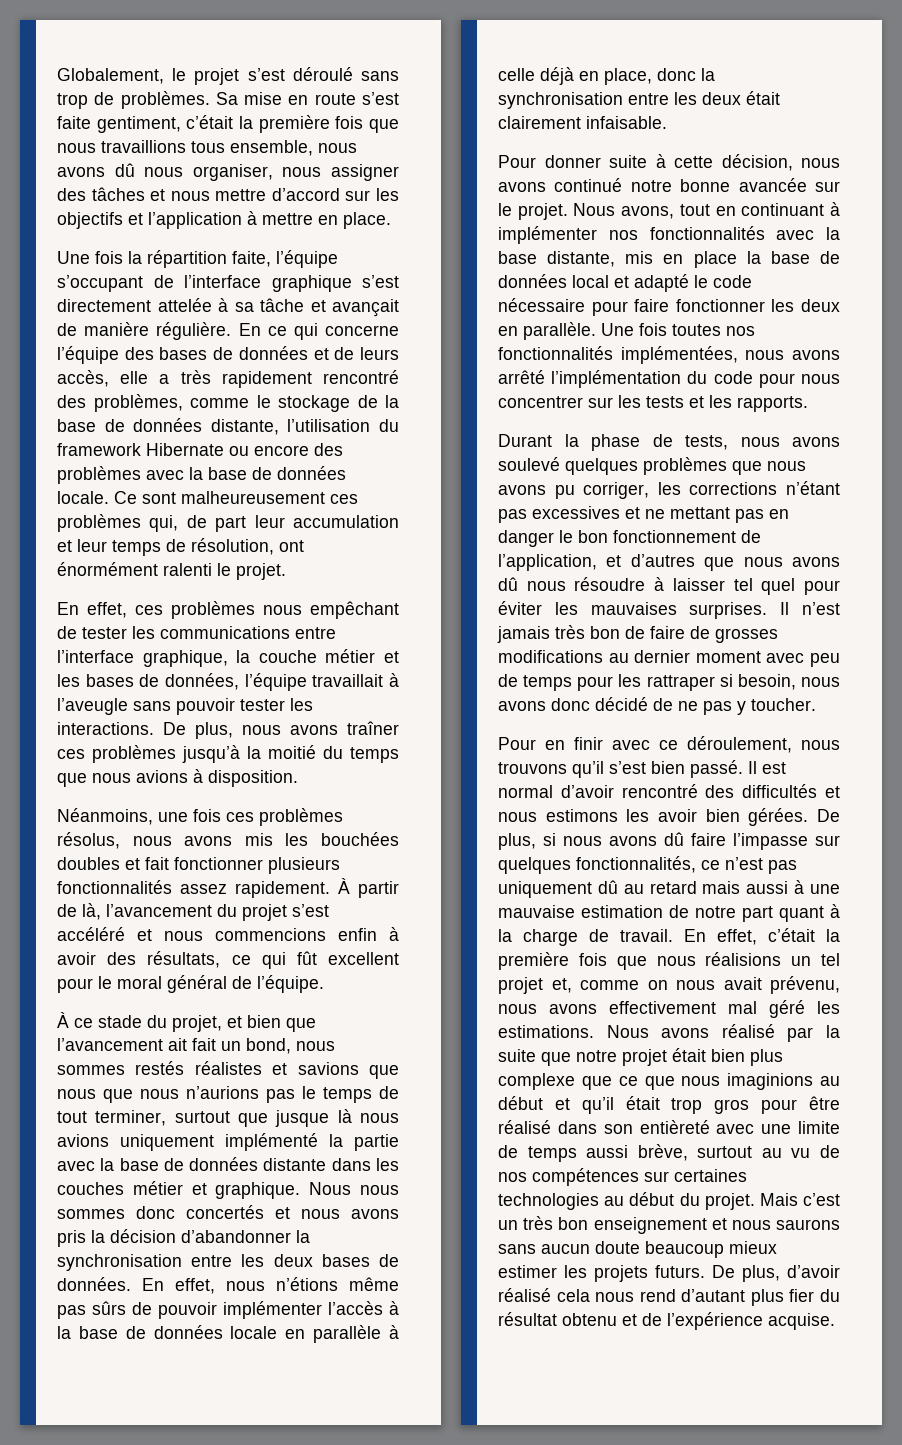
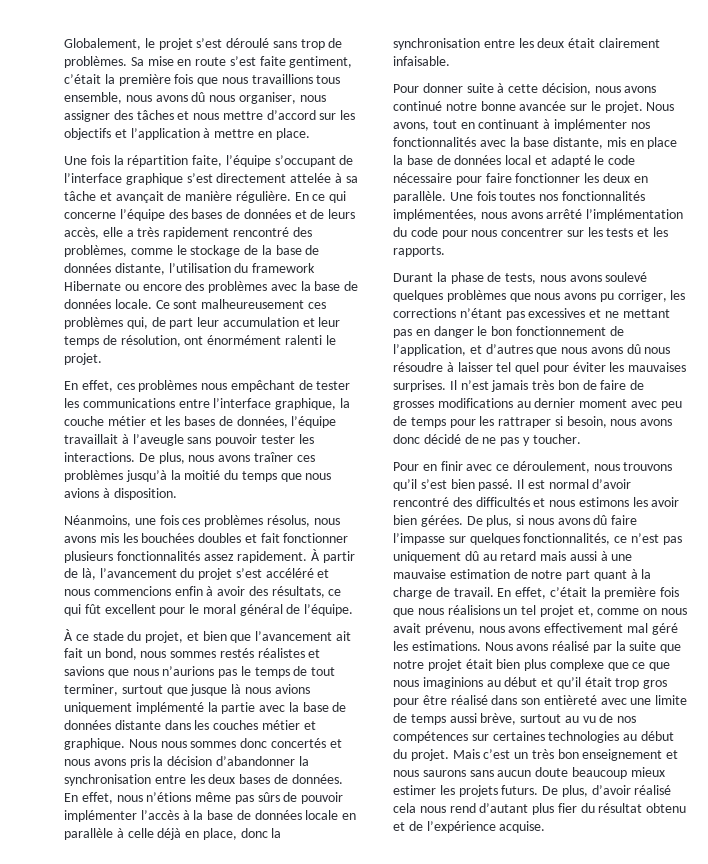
[103,1089,179,1103] que nous -> (159, 672) none

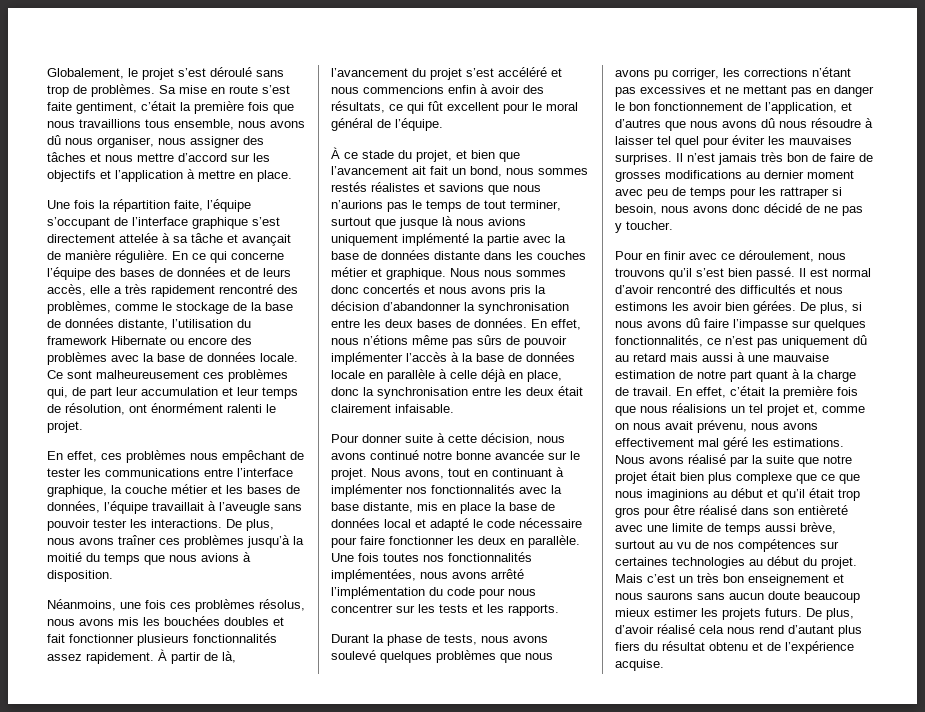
[557,803,577,813] fier -> [615,642,640,651] fiers

